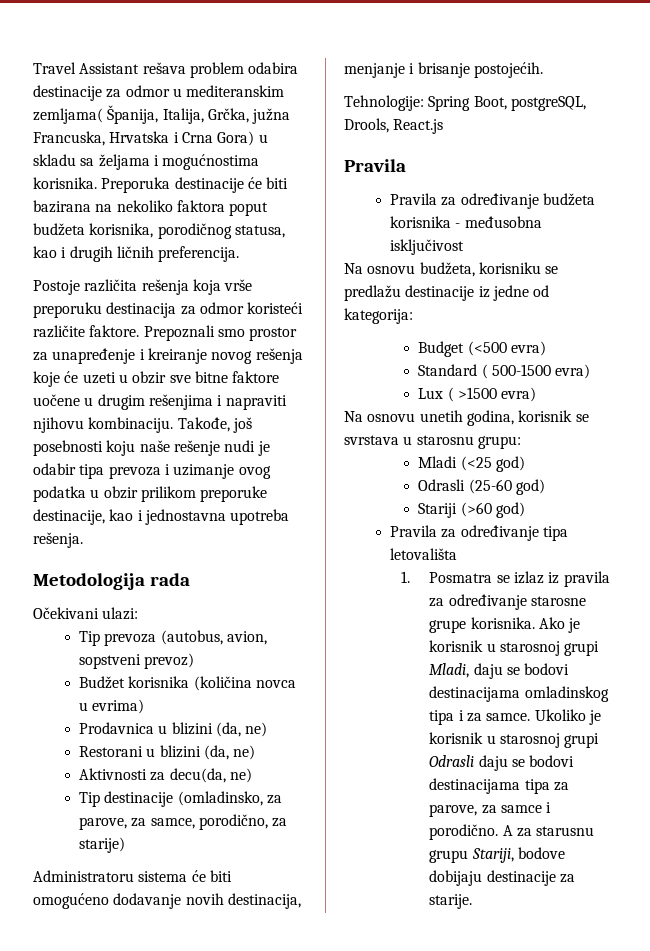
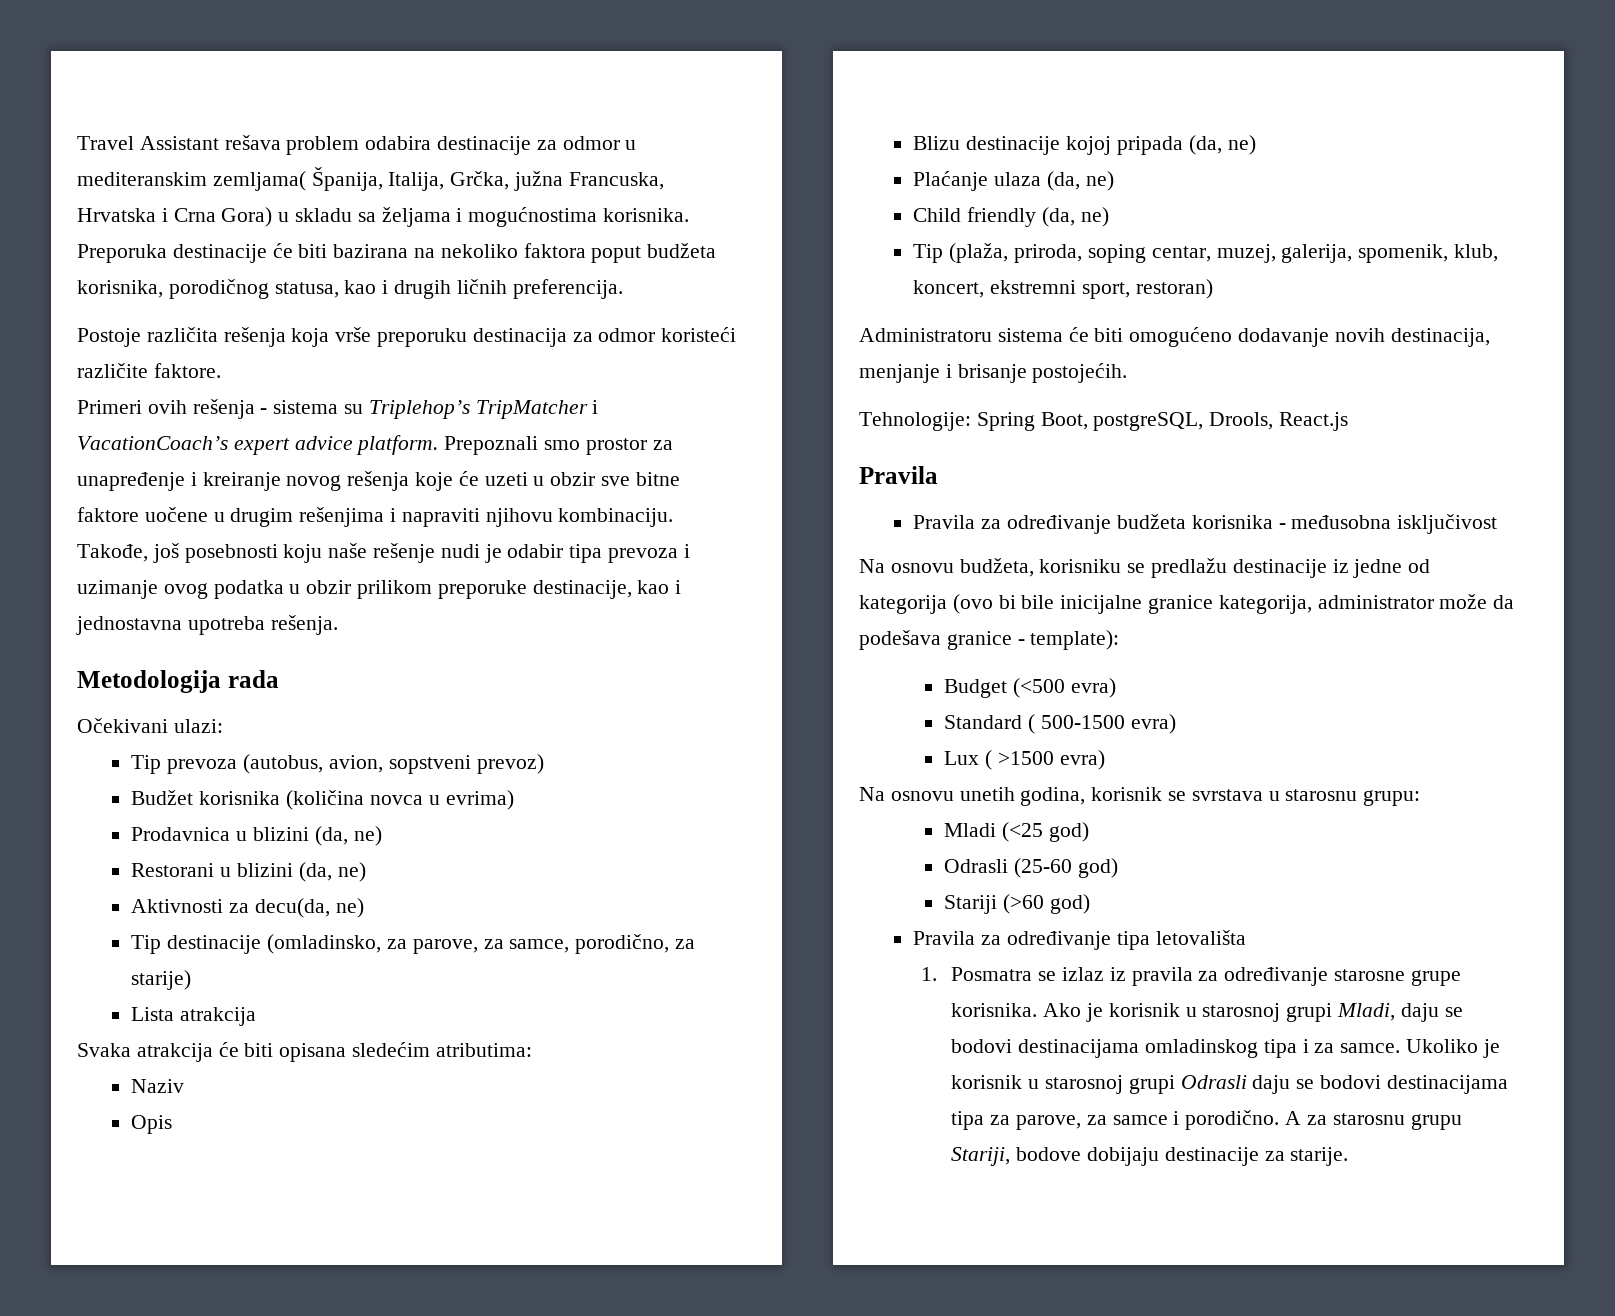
(140, 331) none -> [77,399,599,419] [77,435,439,455] // Primeri ovih rešenja - sistema su Triplehop’s TripMatcher i VacationCoach’s expert advice platform.
(126, 845) none -> [131,1007,257,1026] [77,1042,532,1062] [131,1079,185,1093] [131,1115,173,1134] [913,135,1256,155] [913,171,1114,191] [913,207,1109,227] [913,243,1498,263] [913,279,1213,299] // Lista atrakcija // Svaka atrakcija će biti opisana sledećim atributima: // Naziv // Opis // Blizu destinacije kojoj pripada (da, ne) // Plaćanje ulaza (da, ne) // Child friendly (da, ne) // Tip (plaža, priroda, soping centar, muzej, galerija, spomenik, klub, koncert, ekstremni sport, restoran)
[344,308,413,324] kategorija: -> [859,594,1515,614] [859,630,1120,650] kategorija (ovo bi bile inicijalne granice kategorija, administrator može da podešava granice - template):
[536,826,595,836] starusnu -> [1332,1113,1405,1125] starosnu

